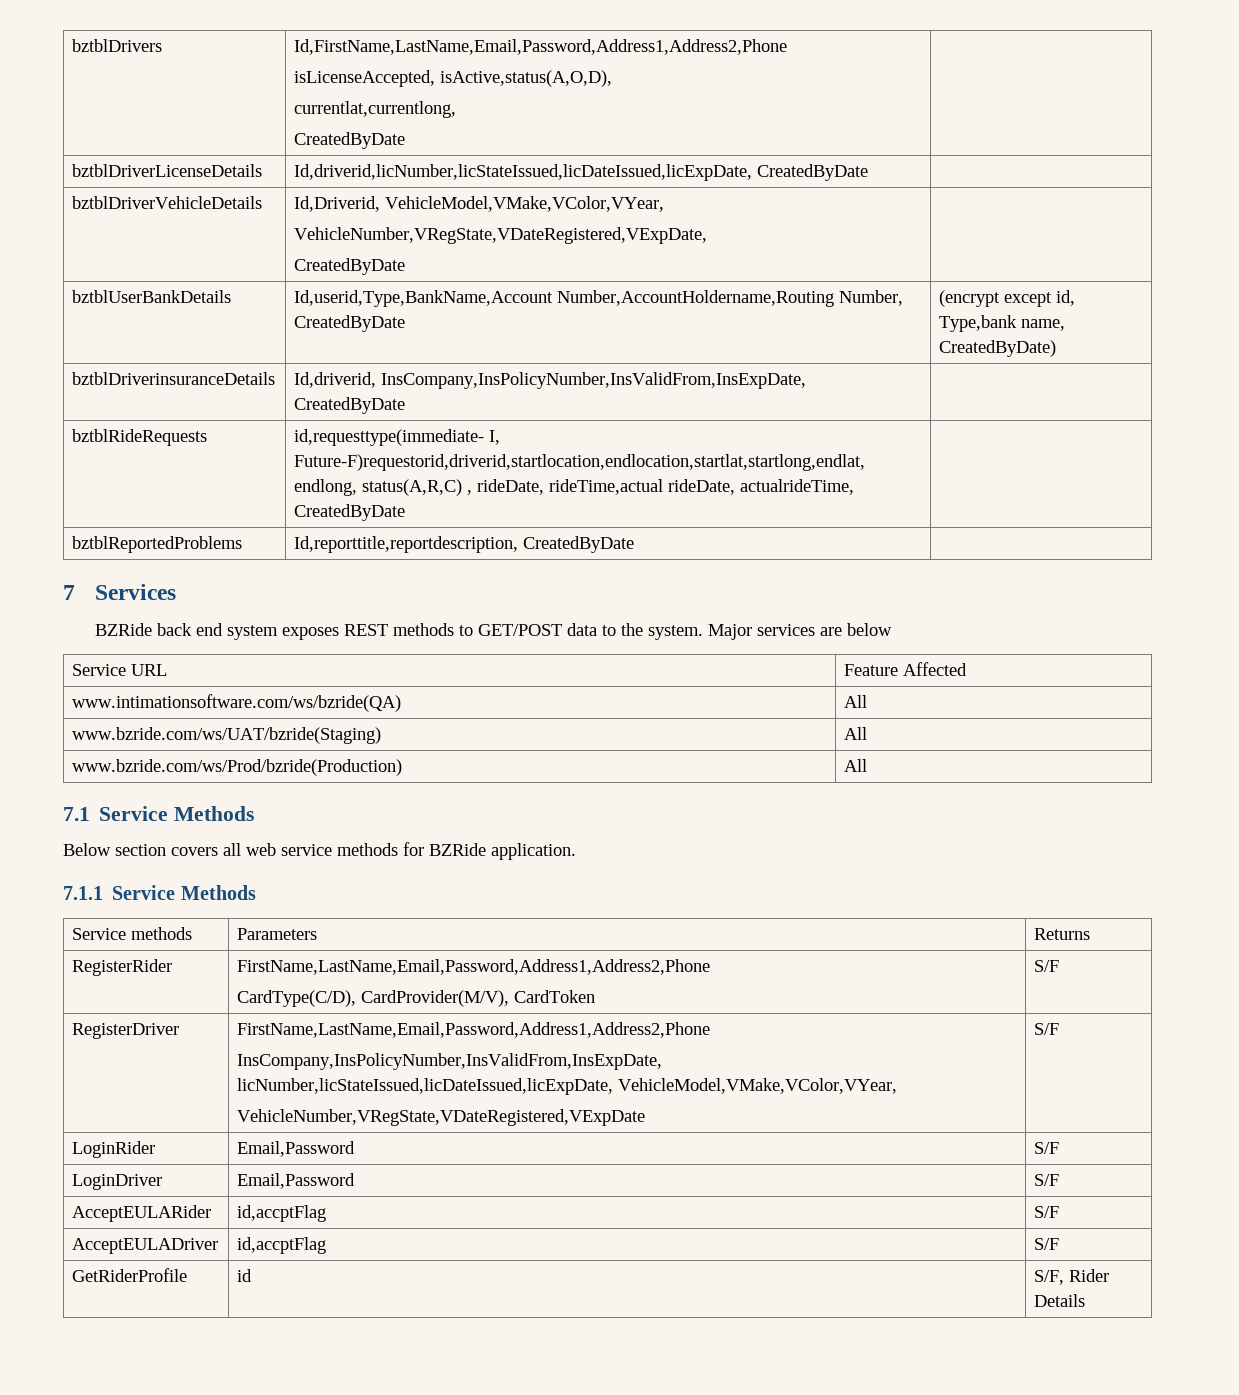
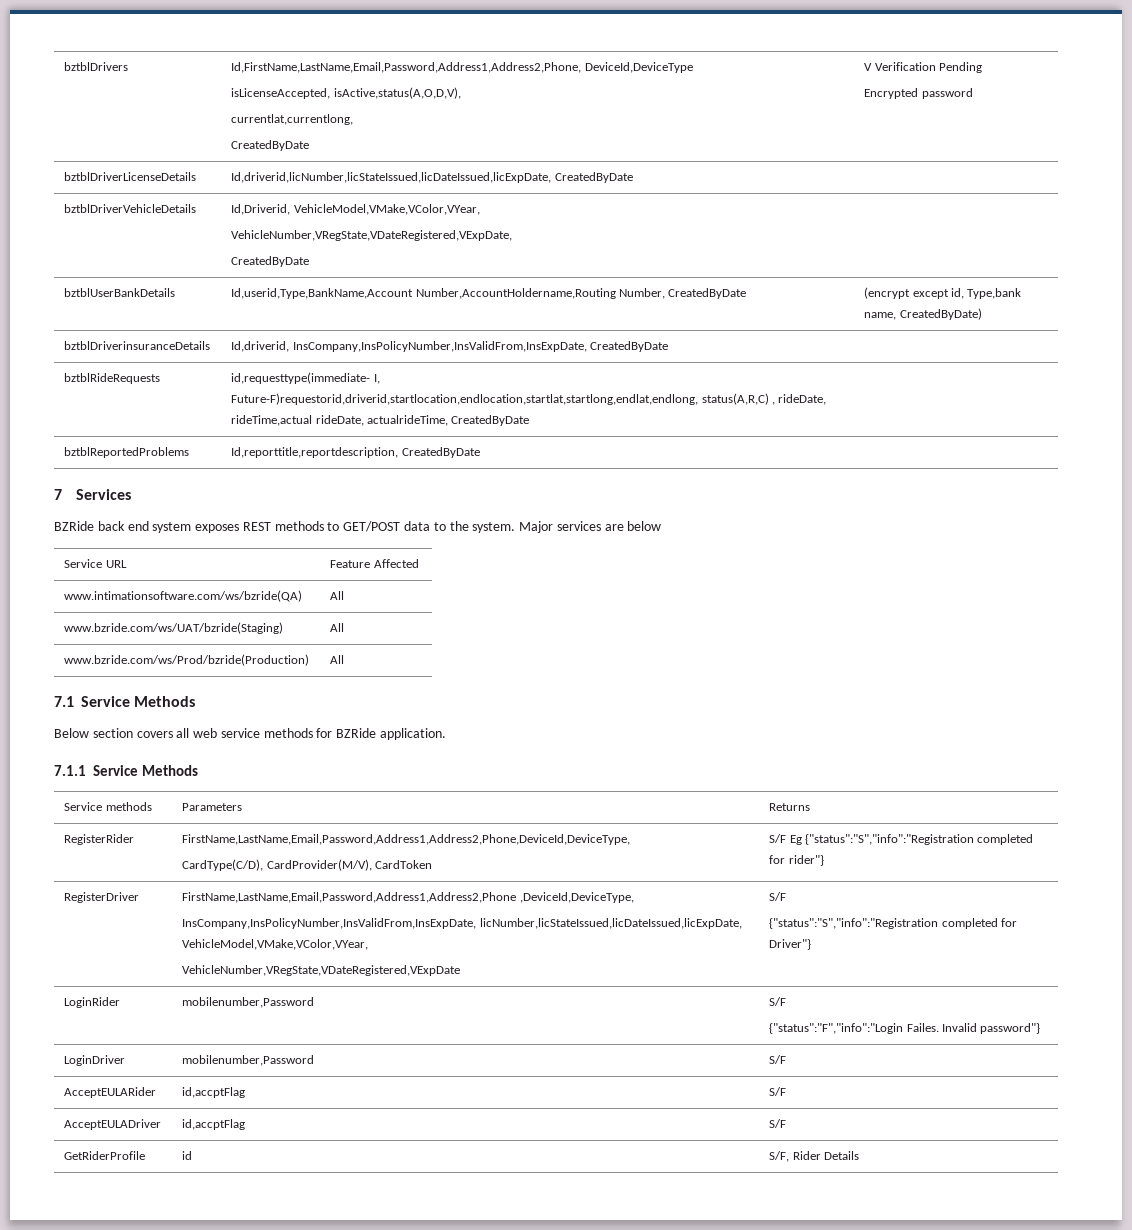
[294,39,788,55] Id,FirstName,LastName,Email,Password,Address1,Address2,Phone -> [231,62,693,73] Id,FirstName,LastName,Email,Password,Address1,Address2,Phone, DeviceId,DeviceType
[440,70,613,87] isActive,status(A,O,D), -> [333,87,461,99] isActive,status(A,O,D,V),
(406, 140) none -> [864,62,982,73] [864,88,973,99] V Verification Pending // Encrypted password
[237,959,711,975] FirstName,LastName,Email,Password,Address1,Address2,Phone -> [182,834,631,845] FirstName,LastName,Email,Password,Address1,Address2,Phone,DeviceId,DeviceType,
(1060, 966) none -> [789,834,1034,845] [769,855,824,866] Eg {"status":"S","info":"Registration completed for rider"}
(711, 1030) none -> [519,892,634,903] ,DeviceId,DeviceType,
(1060, 1029) none -> [769,918,1017,929] [769,939,812,950] // {"status":"S","info":"Registration completed for Driver"}
[237,1141,356,1157] [1034,1142,1060,1154] Email,Password | S/F -> [182,997,315,1008] [769,997,787,1006] [769,1023,1041,1034] mobilenumber,Password | S/F // {"status":"F","info":"Login Failes. Invalid password"}
[237,1173,356,1189] Email,Password -> [182,1055,315,1066] mobilenumber,Password

